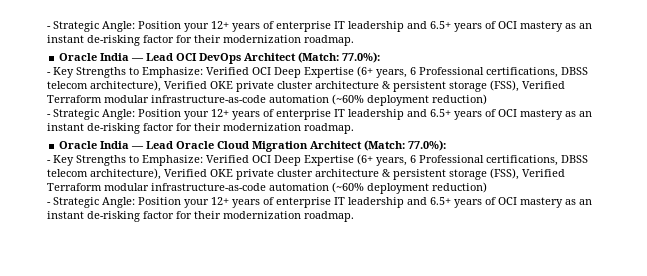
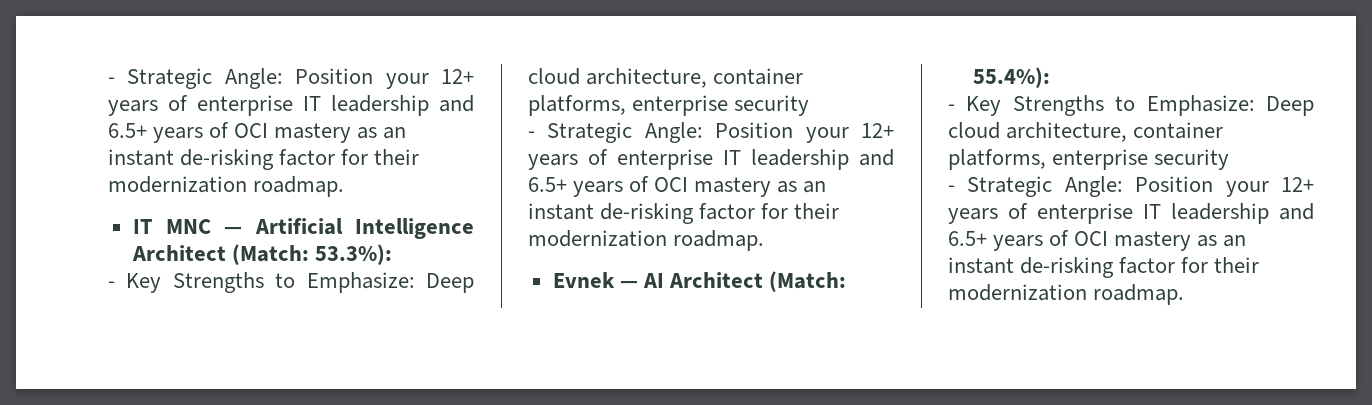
[59,52,381,64] [47,66,588,78] [47,80,565,92] [47,94,487,106] Oracle India — Lead OCI DevOps Architect (Match: 77.0%): // - Key Strengths to Emphasize: Verified OCI Deep Expertise (6+ years, 6 Professional certifications, DBSS telecom architecture), Verified OKE private cluster architecture & persistent storage (FSS), Verified Terraform modular infrastructure-as-code automation (~60% deployment reduction) -> [132,218,474,239] [131,244,392,265] [108,272,474,293] [528,68,804,88] [528,95,810,116] IT MNC — Artificial Intelligence Architect (Match: 53.3%): // - Key Strengths to Emphasize: Deep cloud architecture, container platforms, enterprise security
[59,140,447,152] [47,154,588,166] [47,168,565,180] [47,182,487,194] Oracle India — Lead Oracle Cloud Migration Architect (Match: 77.0%): // - Key Strengths to Emphasize: Verified OCI Deep Expertise (6+ years, 6 Professional certifications, DBSS telecom architecture), Verified OKE private cluster architecture & persistent storage (FSS), Verified Terraform modular infrastructure-as-code automation (~60% deployment reduction) -> [552,271,847,292] [972,67,1050,88] [948,95,1314,116] [948,122,1224,142] [948,149,1230,170] Evnek — AI Architect (Match: 55.4%): // - Key Strengths to Emphasize: Deep cloud architecture, container platforms, enterprise security

